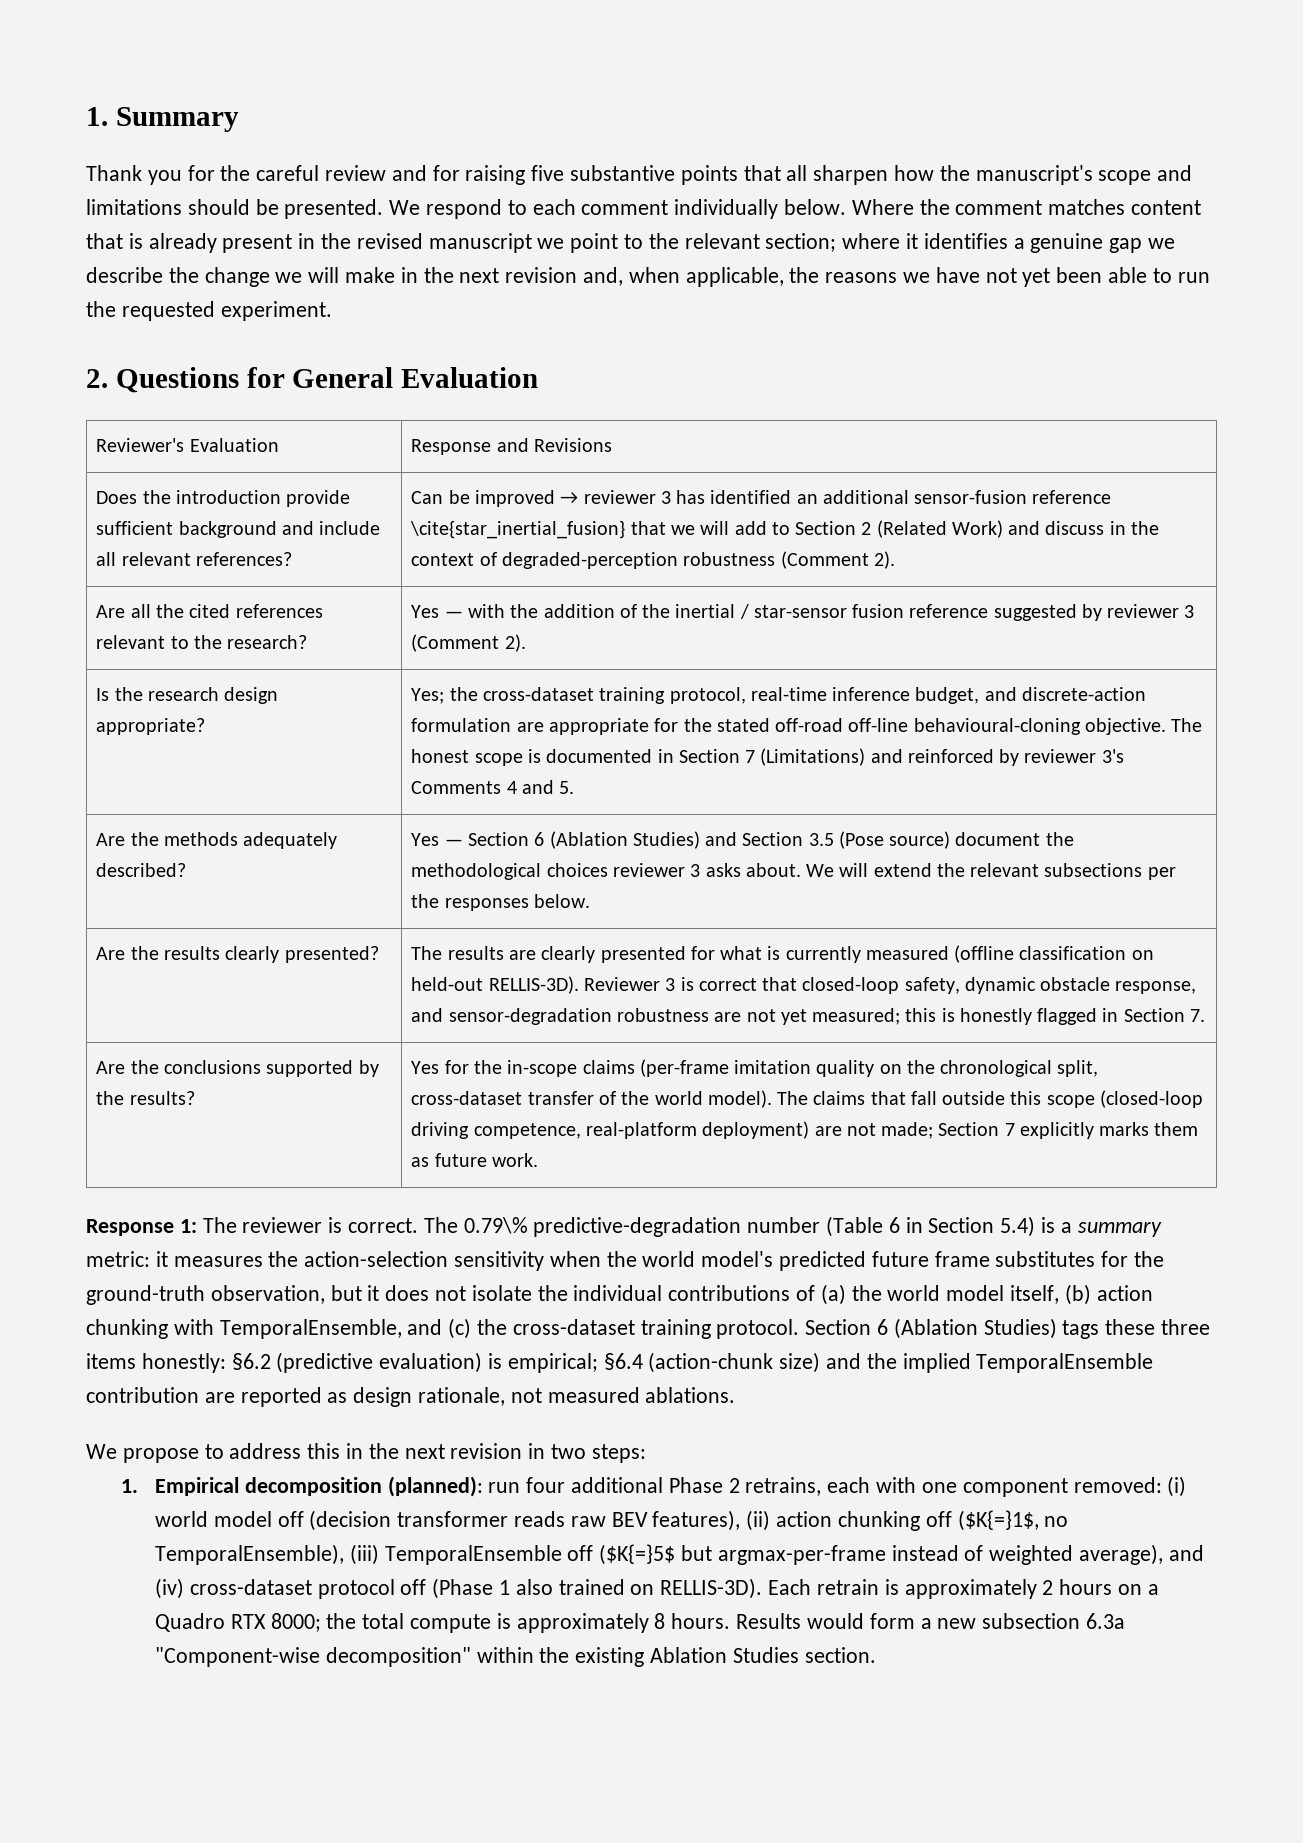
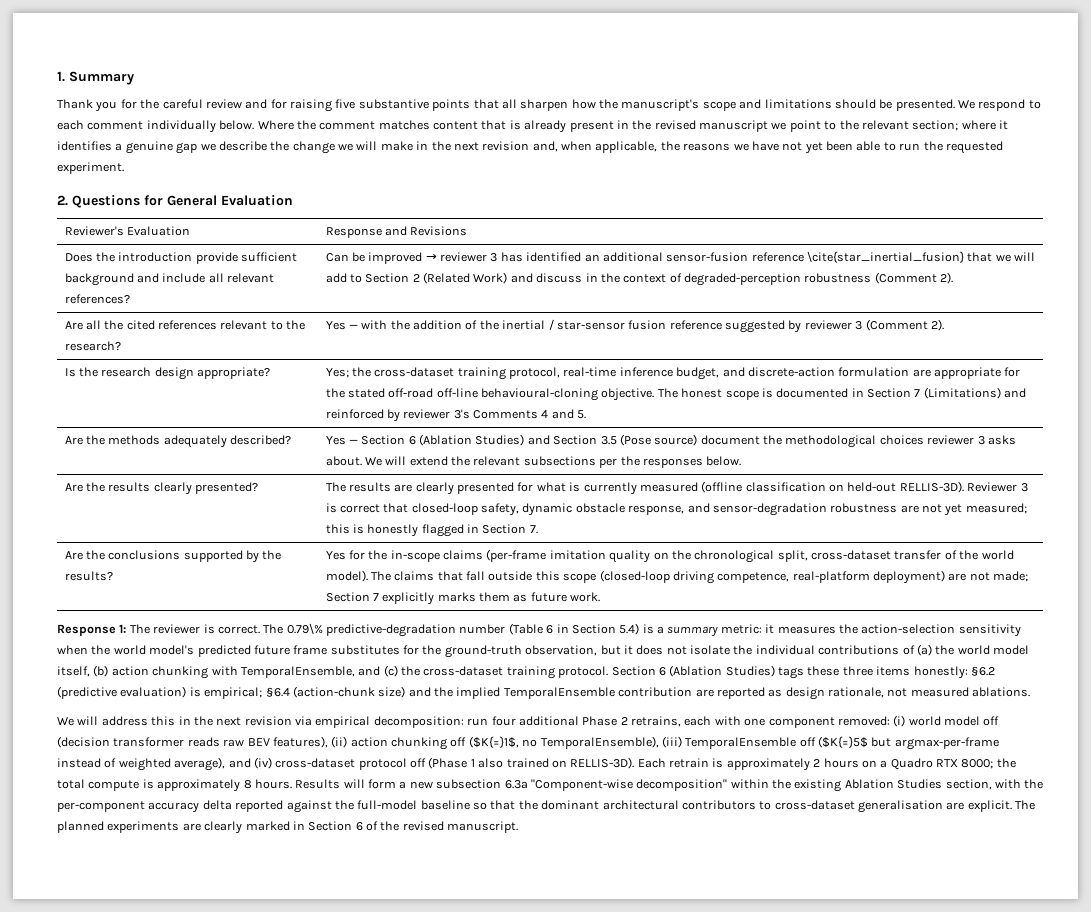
[122,1444,224,1463] propose to -> [77,716,99,725] will
[528,1443,646,1463] [120,1476,483,1497] in two steps: // 1. Empirical decomposition (planned): -> [295,716,464,728] via empirical decomposition:
[806,1613,864,1629] would -> [343,779,365,788] will
[804,1647,876,1663] section. -> [945,779,1044,790] [57,800,1036,813] [57,821,519,834] section, with the per-component accuracy delta reported against the full-model baseline so that the dominant architectural contributors to cross-dataset generalisation are explicit. The planned experiments are clearly marked in Section 6 of the revised manuscript.

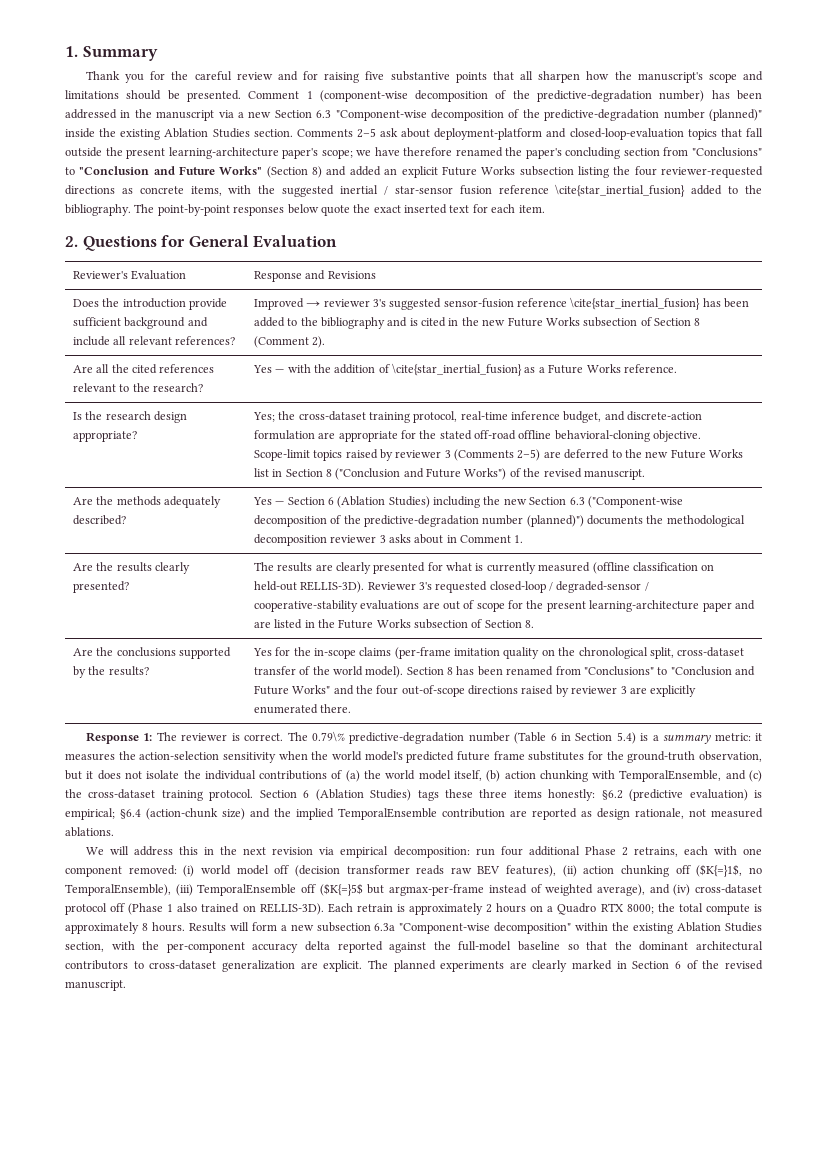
[958,99,1041,111] [57,120,1008,133] [57,141,1003,154] [57,162,124,174] We respond to each comment individually below. Where the comment matches content that is already present in the revised manuscript we point to the relevant section; where it identifies a genuine gap we describe the change we will make in the next revision and, when applicable, the reasons we have not yet been able to run the requested experiment. -> [248,90,762,102] [65,109,762,121] [65,128,763,140] [65,147,763,159] [65,166,764,178] [65,184,763,197] [65,204,545,216] Comment 1 (component-wise decomposition of the predictive-degradation number) has been addressed in the manuscript via a new Section 6.3 "Component-wise decomposition of the predictive-degradation number (planned)" inside the existing Ablation Studies section. Comments 2–5 ask about deployment-platform and closed-loop-evaluation topics that fall outside the present learning-architecture paper's scope; we have therefore renamed the paper's concluding section from "Conclusions" to "Conclusion and Future Works" (Section 8) and added an explicit Future Works subsection listing the four reviewer-requested directions as concrete items, with the suggested inertial / star-sensor fusion reference \cite{star_inertial_fusion} added to the bibliography. The point-by-point responses below quote the exact inserted text for each item.
[325,251,1036,264] [325,272,872,286] Can be improved → reviewer 3 has identified an additional sensor-fusion reference \cite{star_inertial_fusion} that we will add to Section 2 (Related Work) and discuss in the context of degraded-perception robustness -> [253,297,750,310] [253,317,701,329] Improved → reviewer 3's suggested sensor-fusion reference \cite{star_inertial_fusion} has been added to the bibliography and is cited in the new Future Works subsection of Section 8
[479,319,944,333] the inertial / star-sensor fusion reference suggested by reviewer 3 (Comment 2). -> [392,363,677,376] \cite{star_inertial_fusion} as a Future Works reference.
[436,387,1027,401] [325,409,587,422] off-line behavioural-cloning objective. The honest scope is documented in Section 7 (Limitations) and reinforced by reviewer 3's Comments 4 and 5. -> [518,430,702,442] [253,449,744,461] [253,468,645,480] offline behavioral-cloning objective. Scope-limit topics raised by reviewer 3 (Comments 2–5) are deferred to the new Future Works list in Section 8 ("Conclusion and Future Works") of the revised manuscript.
[527,434,760,446] and Section 3.5 (Pose source) document -> [433,496,683,508] [253,515,644,527] including the new Section 6.3 ("Component-wise decomposition of the predictive-degradation number (planned)") documents
[879,435,924,445] choices -> [253,534,327,546] decomposition
[325,456,742,468] about. We will extend the relevant subsections per the responses below. -> [414,534,524,544] about in Comment 1.
[1020,483,1028,492] [325,503,1027,516] [325,524,538,537] 3 is correct that closed-loop safety, dynamic obstacle response, and sensor-degradation robustness are not yet measured; this is honestly flagged in Section 7. -> [418,581,649,593] [253,600,755,612] [253,619,535,629] 3's requested closed-loop / degraded-sensor / cooperative-stability evaluations are out of scope for the present learning-architecture paper and are listed in the Future Works subsection of Section 8.
[370,570,1029,584] [325,592,601,605] The claims that fall outside this scope (closed-loop driving competence, real-platform deployment) are not made; Section 7 explicitly marks them as future work. -> [406,666,756,676] [253,685,697,697] [253,704,352,714] Section 8 has been renamed from "Conclusions" to "Conclusion and Future Works" and the four out-of-scope directions raised by reviewer 3 are explicitly enumerated there.
[858,800,943,813] generalisation -> [221,960,295,972] generalization

